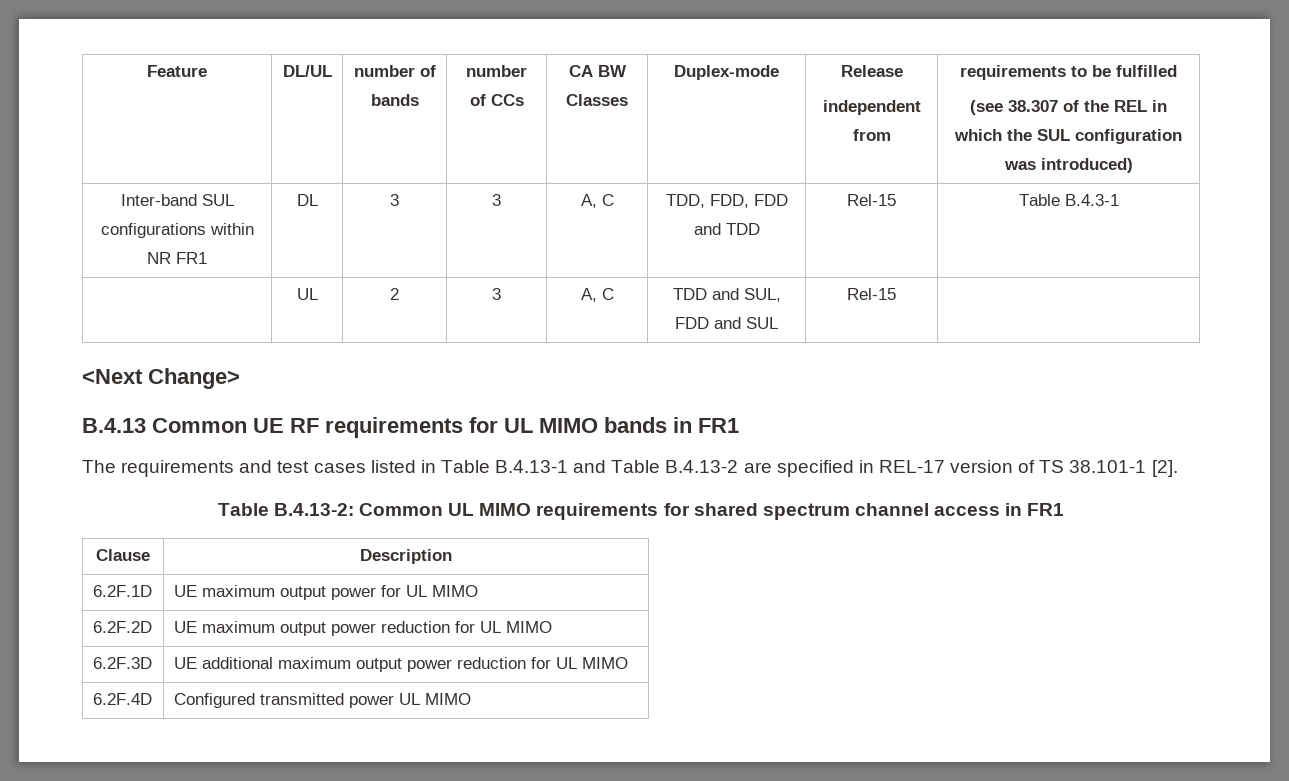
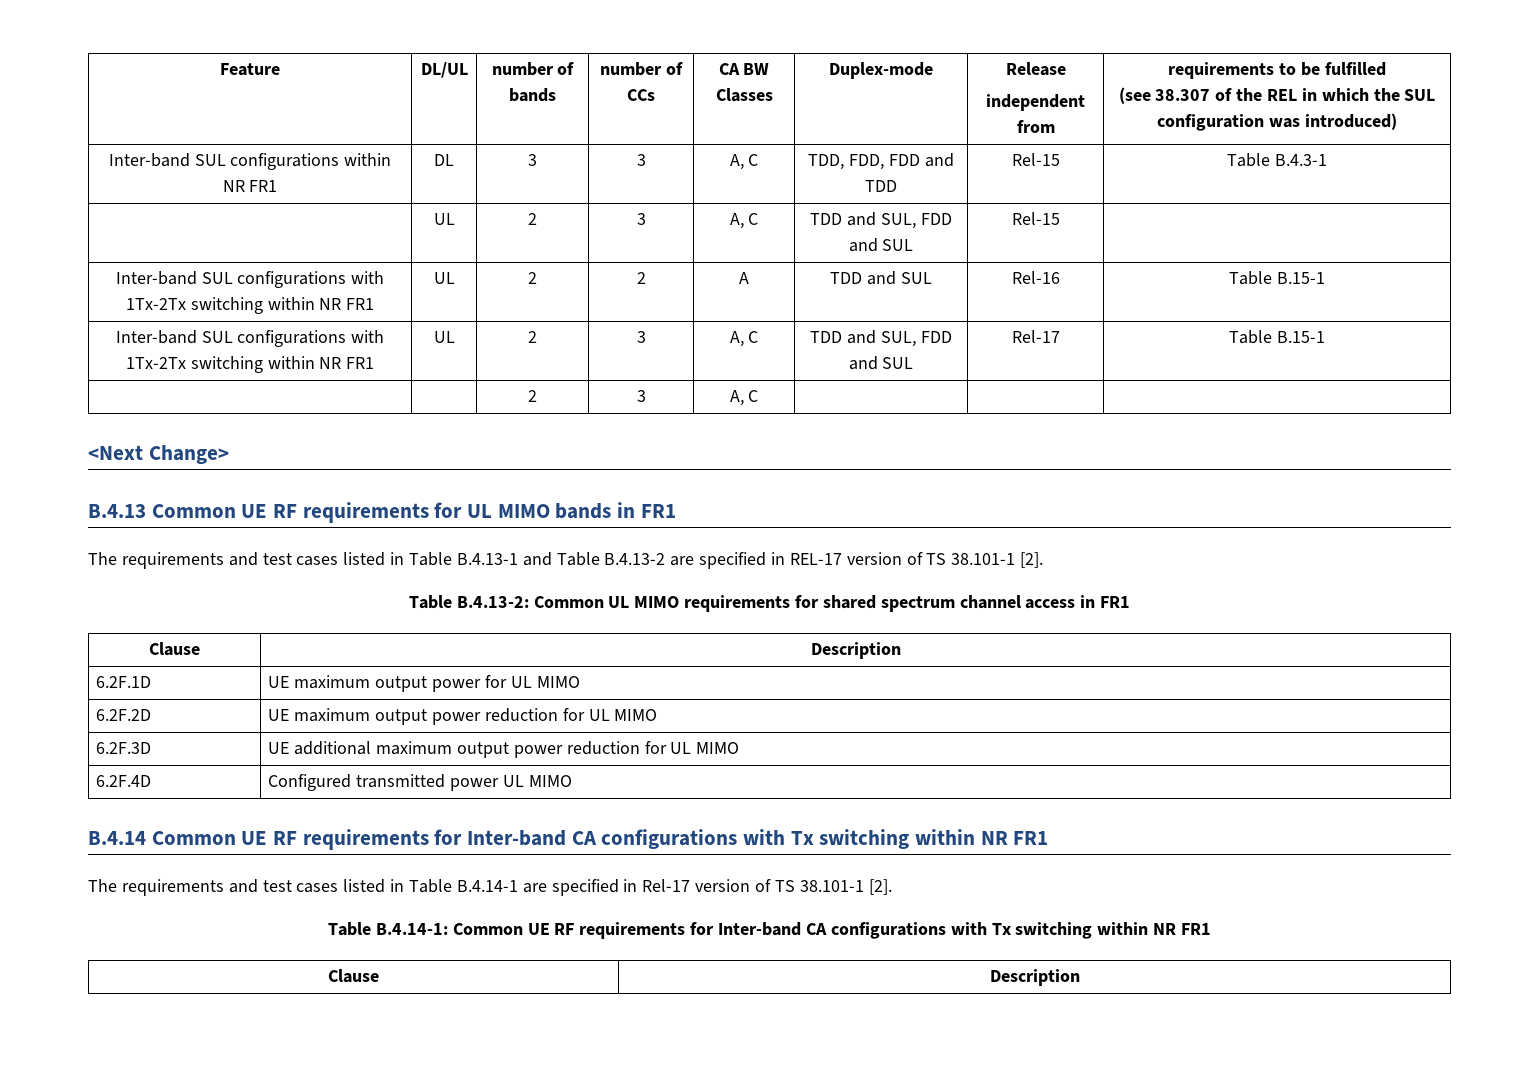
(896, 294) none -> [115,271,385,288] [125,297,375,314] [433,272,455,284] [528,272,537,284] [636,272,646,284] [739,272,749,284] [830,271,932,285] [1011,271,1060,284] [1229,271,1325,285] [115,330,385,347] [125,356,375,373] [433,331,455,343] [528,331,537,343] [636,331,646,343] [729,331,759,347] [810,330,952,347] [848,356,914,370] [1011,330,1060,343] [1229,330,1325,344] [528,390,537,402] [636,390,646,402] [729,390,759,406] // Inter-band SUL configurations with 1Tx-2Tx switching within NR FR1 | UL | 2 | 2 | A | TDD and SUL | Rel-16 | Table B.15-1 // Inter-band SUL configurations with 1Tx-2Tx switching within NR FR1 | UL | 2 | 3 | A, C | TDD and SUL, FDD and SUL | Rel-17 | Table B.15-1 // | | 2 | 3 | A, C | | |
(471, 699) none -> [88,829,1049,850] [88,879,892,896] [328,922,1211,939] [328,969,379,983] [989,969,1080,986] // B.4.14 Common UE RF requirements for Inter-band CA configurations with Tx switching within NR FR1 // The requirements and test cases listed in Table B.4.14-1 are specified in Rel-17 version of TS 38.101-1 [2]. // Table B.4.14-1: Common UE RF requirements for Inter-band CA configurations with Tx switching within NR FR1 // Clause | Description

